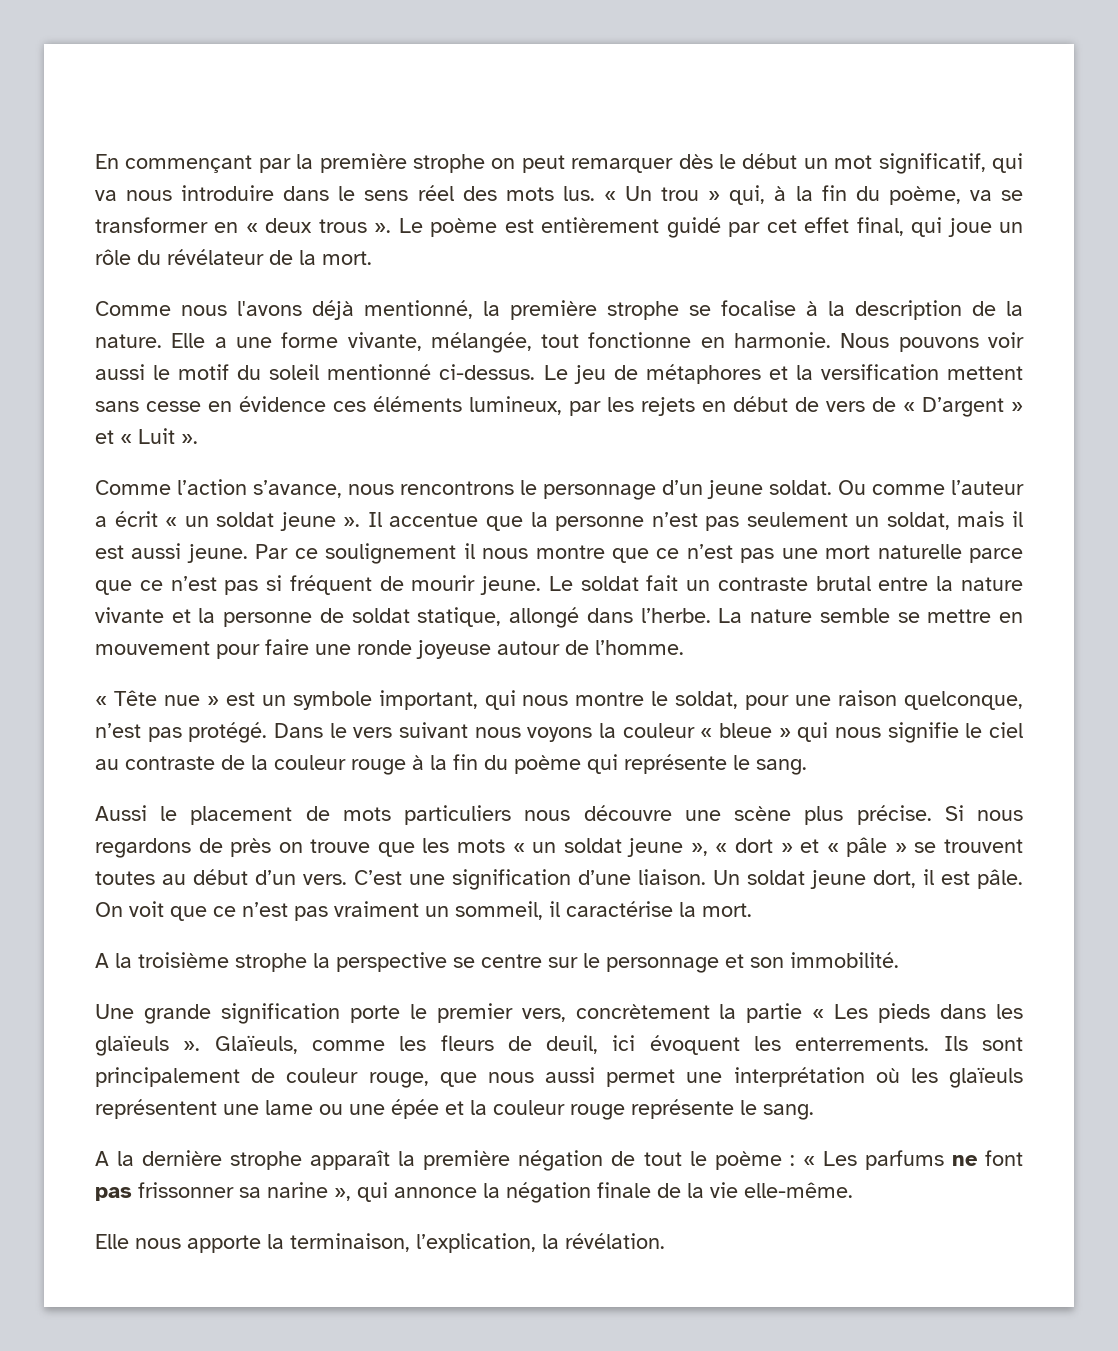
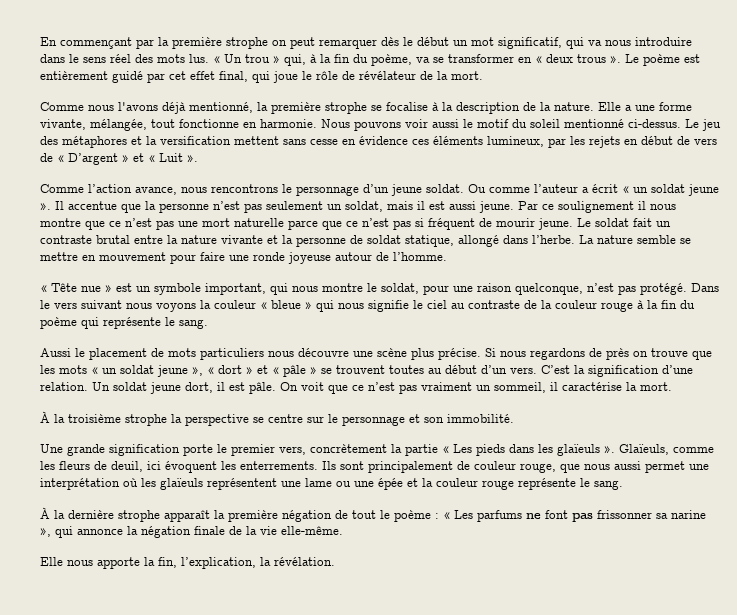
[999,222,1024,233] [95,249,161,265] un rôle du -> [302,71,355,80] le rôle de
[613,365,638,380] de -> [40,136,58,145] des
[253,480,342,498] s’avance, -> [135,187,177,195] avance,
[409,874,445,885] une -> [574,365,585,374] la
[638,869,706,885] liaison. -> [40,382,88,391] relation.
[95,953,109,968] A -> [40,411,50,423] À
[95,1151,109,1166] A -> [40,507,50,519] À
[290,1233,410,1252] terminaison, -> [158,557,177,568] fin,

